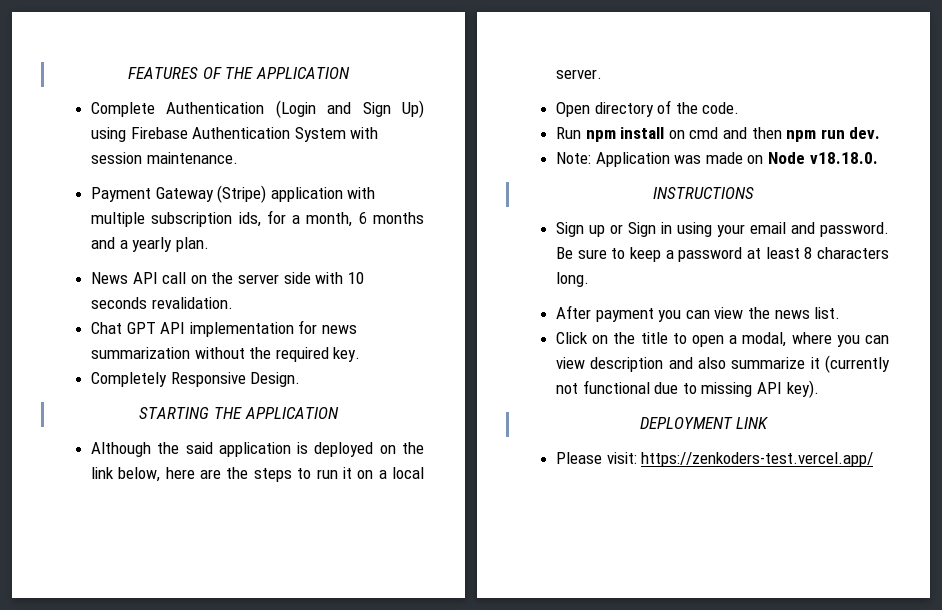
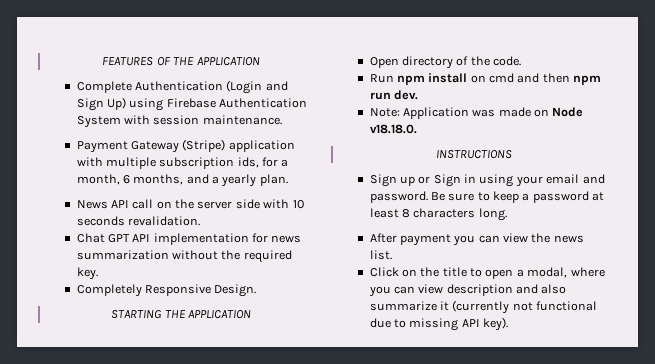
[373,212,425,224] months -> [133,174,184,185] months,
[90,442,425,457] [90,467,425,482] [555,69,602,79] // Although the said application is deployed on the link below, here are the steps to run it on a local server. -> (251, 314) none
[639,417,769,429] [555,452,874,467] // DEPLOYMENT LINK // Please visit: https://zenkoders-test.vercel.app/ -> (509, 324) none

